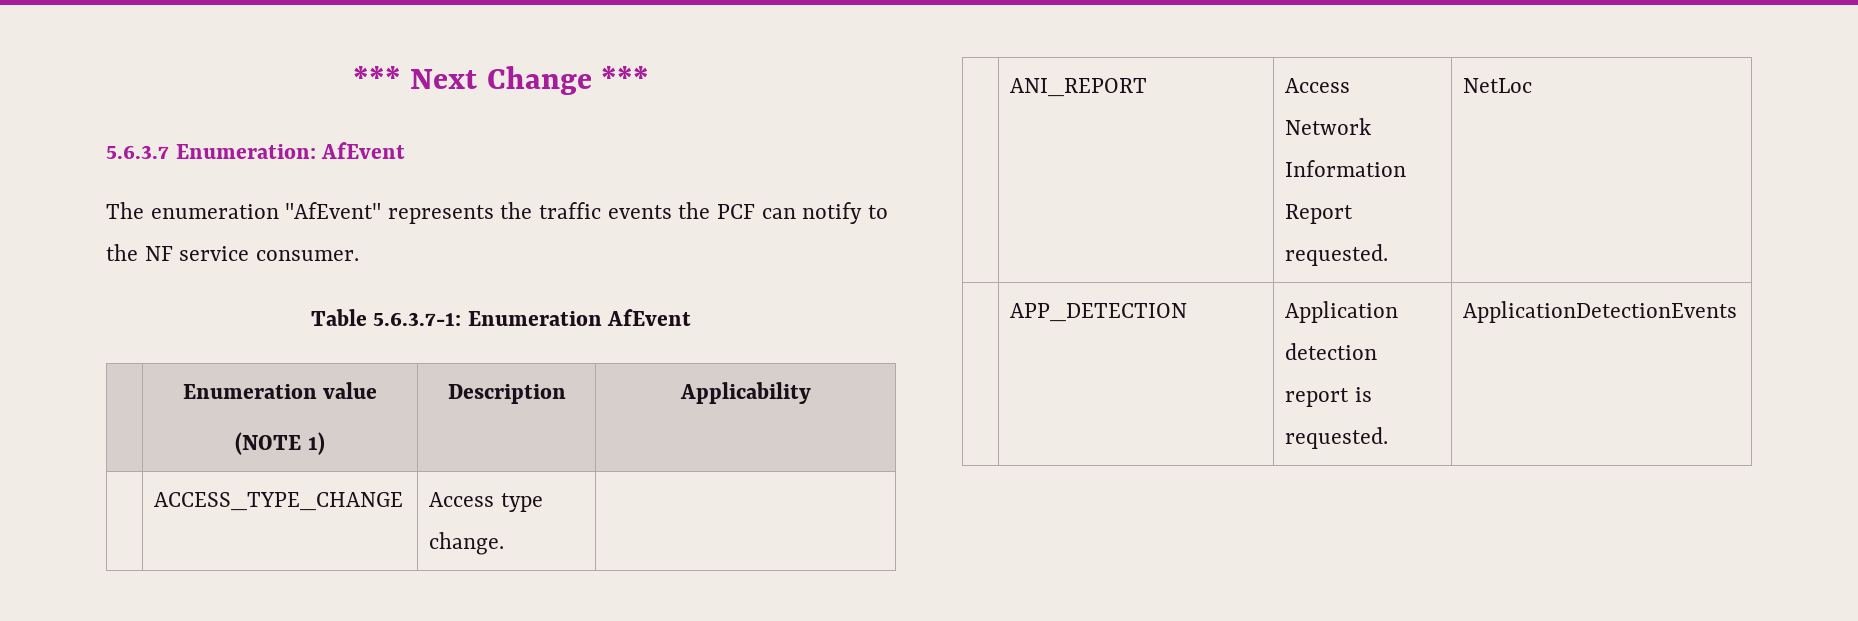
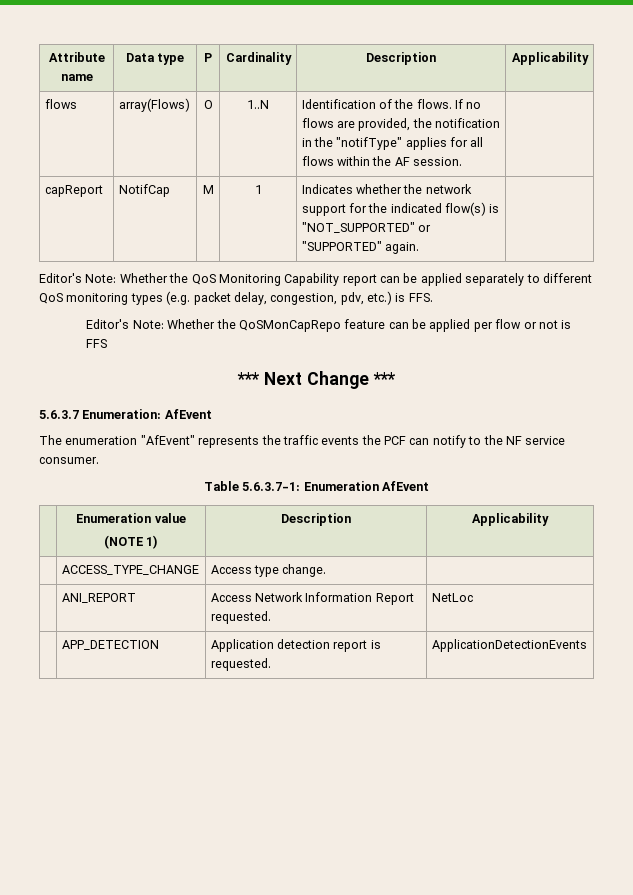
(353, 77) none -> [48,52,105,62] [60,74,93,81] [125,53,185,65] [204,53,212,62] [225,52,292,65] [366,52,436,65] [511,52,589,65] [44,99,77,109] [118,98,190,112] [203,100,213,109] [247,100,269,109] [301,99,482,109] [301,118,500,131] [301,137,484,150] [301,156,462,166] [44,185,103,197] [118,184,170,197] [202,185,214,194] [254,185,262,194] [301,184,472,194] [301,202,500,216] [301,222,431,233] [301,241,419,254] [39,273,592,286] [39,291,433,305] [86,319,572,332] [86,339,108,348] Attribute name | Data type | P | Cardinality | Description | Applicability // flows | array(Flows) | O | 1..N | Identification of the flows. If no flows are provided, the notification in the "notifType" applies for all flows within the AF session. | // capReport | NotifCap | M | 1 | Indicates whether the network support for the indicated flow(s) is "NOT_SUPPORTED" or "SUPPORTED" again. | // Editor's Note: Whether the QoS Monitoring Capability report can be applied separately to different QoS monitoring types (e.g. packet delay, congestion, pdv, etc.) is FFS. // Editor's Note: Whether the QoSMonCapRepo feature can be applied per flow or not is FFS //

